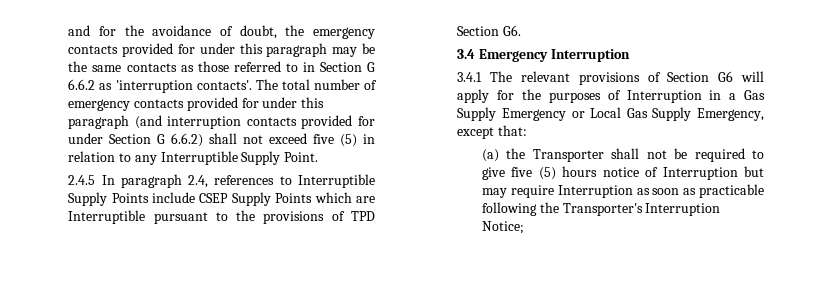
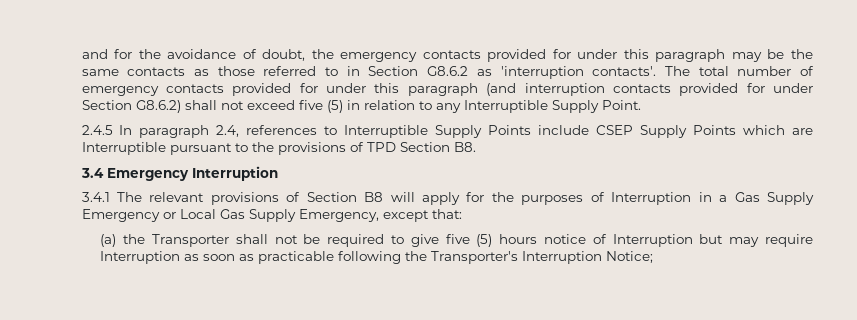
[367,62,375,72] [68,79,96,90] G 6.6.2 -> [427,66,469,76] G8.6.2
[157,133,204,147] G 6.6.2) -> [135,100,181,113] G8.6.2)
[503,25,522,36] G6. -> [453,142,476,152] B8.
[718,71,734,82] G6 -> [364,192,384,202] B8

